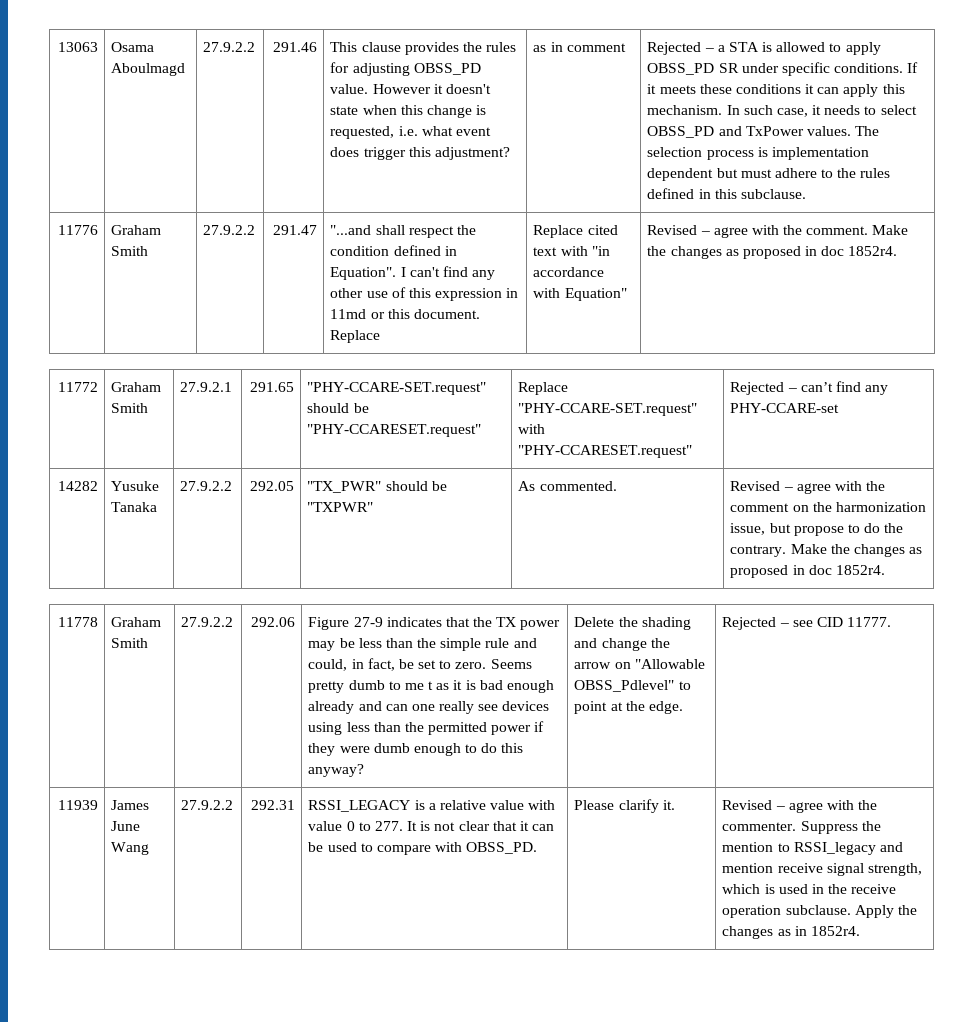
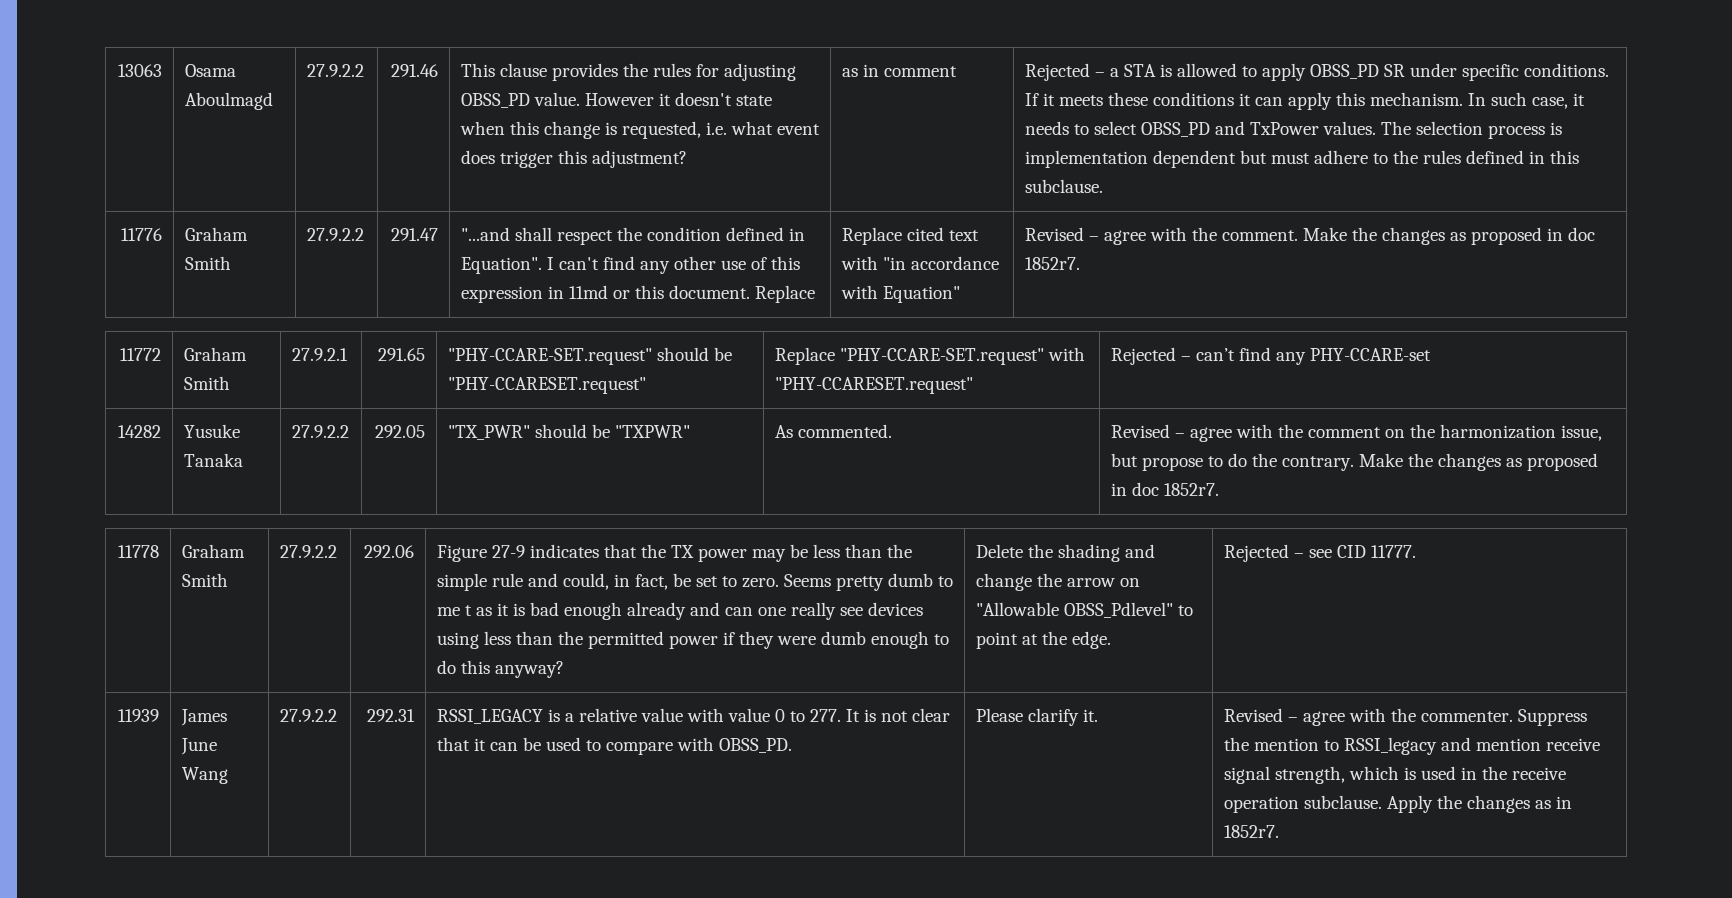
[848,246,898,256] 1852r4. -> [1024,257,1080,270] 1852r7.
[835,565,885,575] 1852r4. -> [1163,483,1219,496] 1852r7.
[810,926,860,936] 1852r4. -> [1223,825,1279,838] 1852r7.

